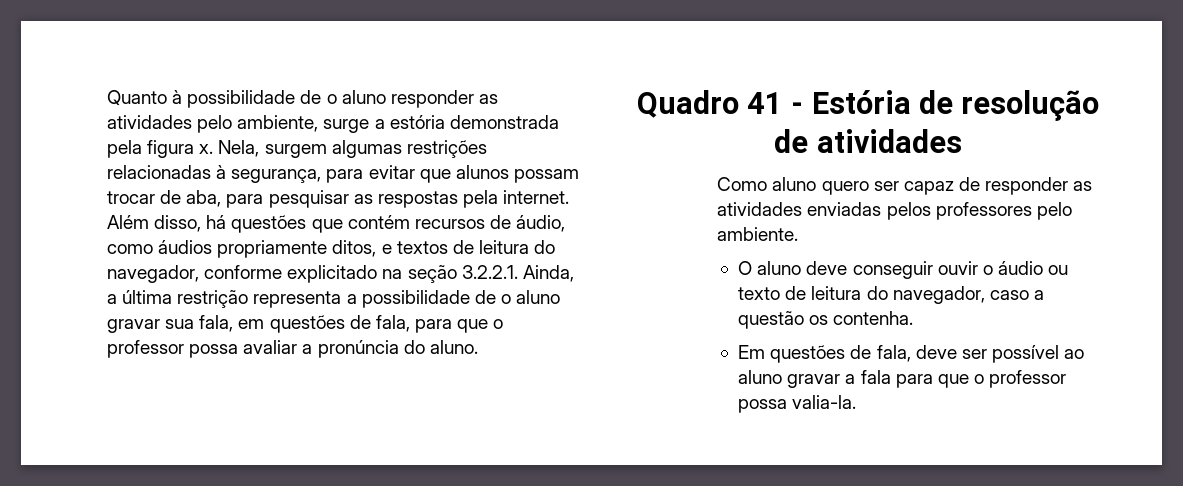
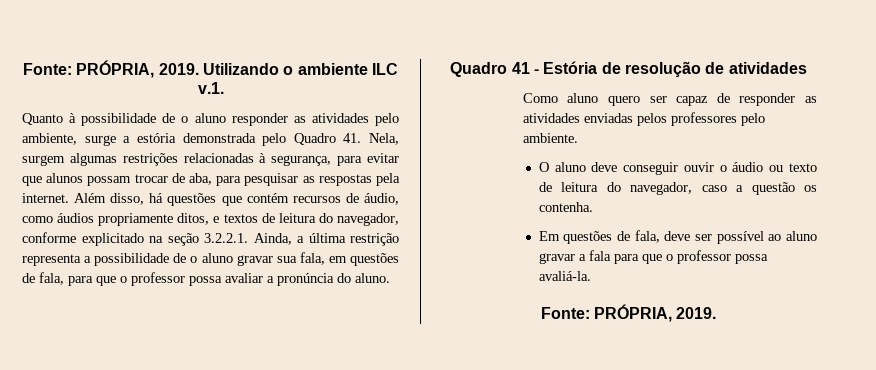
(107, 98) none -> [23,60,398,78] [197,82,224,94] Fonte: PRÓPRIA, 2019. Utilizando o ambiente ILC v.1. //
[107,140,214,158] pela figura x. -> [262,133,362,146] pelo Quadro 41.
[792,395,857,409] valia-la. -> [538,271,591,281] [540,304,717,322] avaliá-la. // Fonte: PRÓPRIA, 2019.

